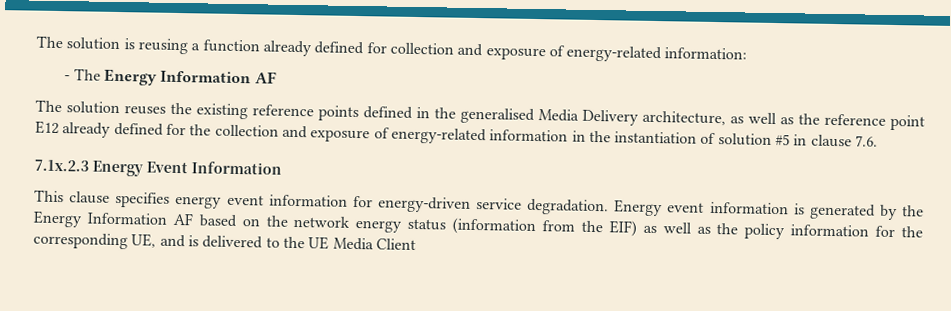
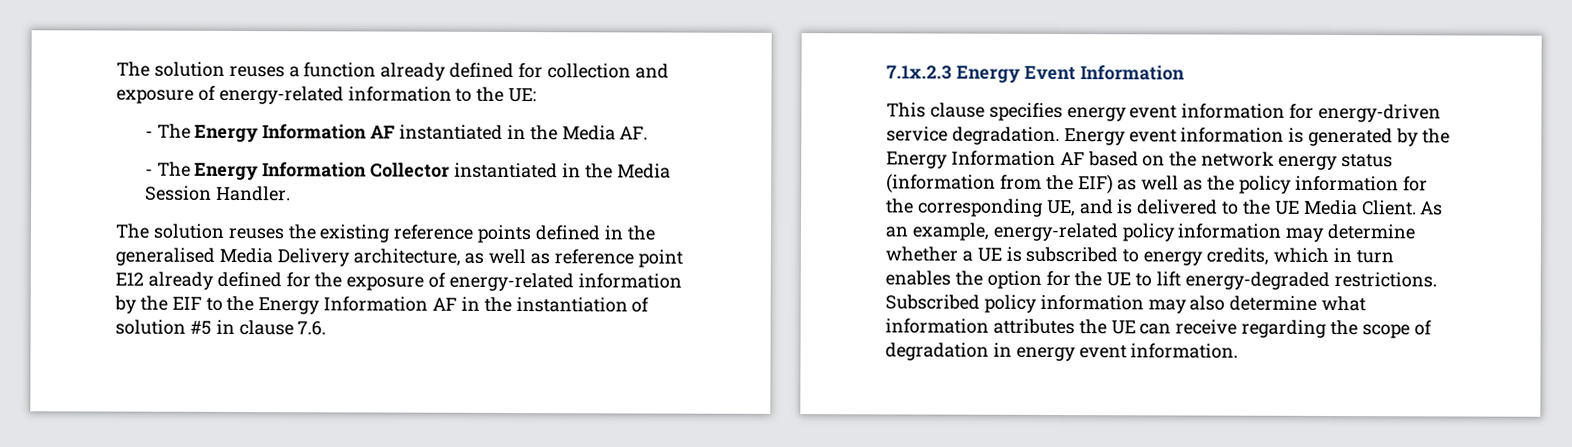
[36,35,188,55] The solution is reusing -> [116,61,285,78] The solution reuses
[664,47,748,60] information: -> [347,86,538,103] information to the UE:
(277, 77) none -> [398,124,649,141] [144,161,671,181] [144,185,291,202] instantiated in the Media AF. // - The Energy Information Collector instantiated in the Media Session Handler.
[798,113,820,125] the -> (551, 259) none
[214,124,569,145] collection and exposure of energy-related information -> [346,272,682,292] [114,295,458,315] exposure of energy-related information by the EIF to the Energy Information AF
[375,238,416,251] Client -> [1361,200,1444,216] [885,222,1417,242] [885,246,1394,266] [885,270,1437,290] [885,294,1367,314] [885,318,1432,339] [885,342,1239,362] Client. As an example, energy-related policy information may determine whether a UE is subscribed to energy credits, which in turn enables the option for the UE to lift energy-degraded restrictions. Subscribed policy information may also determine what information attributes the UE can receive regarding the scope of degradation in energy event information.

